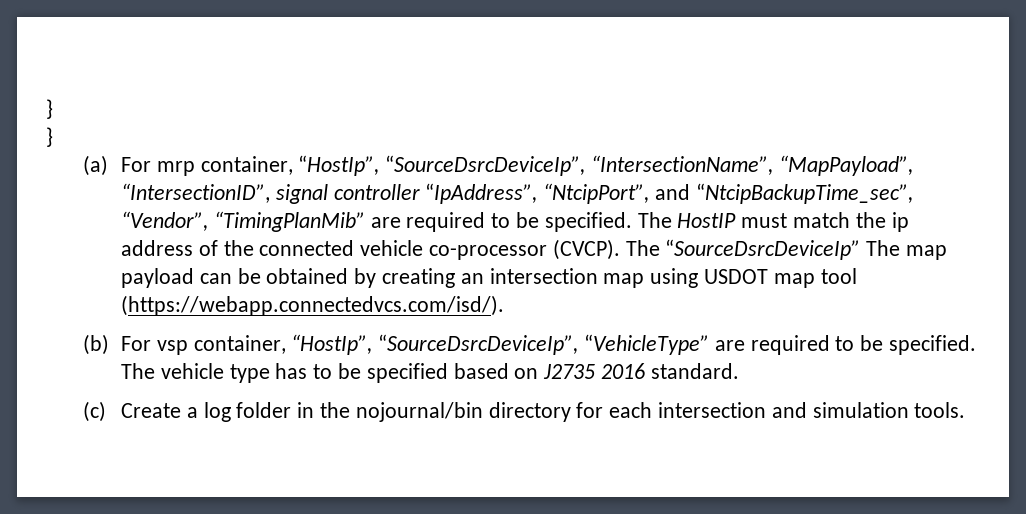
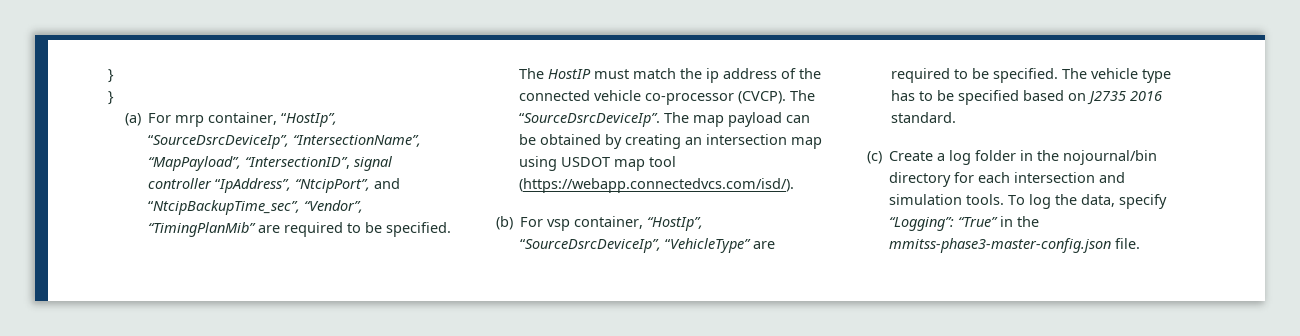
[665,239,861,260] “SourceDsrcDeviceIp” -> [519,113,661,127] “SourceDsrcDeviceIp”.
(966, 410) none -> [1008,194,1168,209] [889,216,1040,231] [889,238,1141,253] To log the data, specify “Logging”: “True” in the mmitss-phase3-master-config.json file.

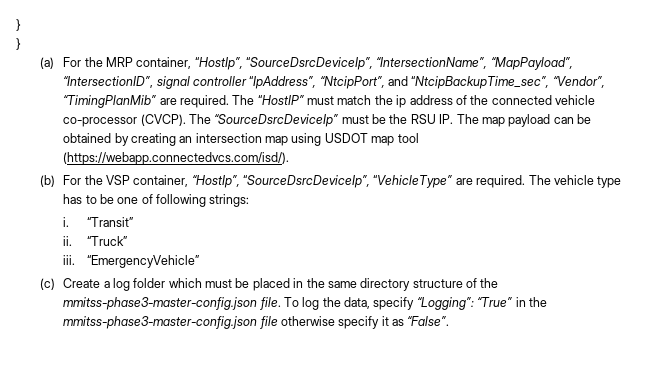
[175,115,205,127] mrp -> [84,57,133,67] the MRP
[284,222,452,237] [519,68,592,79] required to be specified. The HostIP -> [179,95,304,108] required. The “HostIP”
[519,113,661,127] “SourceDsrcDeviceIp”. -> [214,114,454,127] “SourceDsrcDeviceIp” must be the RSU IP.
[547,219,571,231] vsp -> [84,175,130,185] the VSP
[891,68,1059,83] required to be specified. -> [476,175,526,188] required.
[958,90,1163,105] [891,112,957,123] specified based on J2735 2016 standard. -> [117,194,250,207] [63,217,133,227] [63,236,127,246] [63,255,199,268] one of following strings: // i. “Transit” // ii. “Truck” // iii. “EmergencyVehicle”
[1020,150,1158,165] [889,172,1126,187] [889,194,1005,205] in the nojournal/bin directory for each intersection and simulation tools. -> [168,278,499,291] [63,297,281,310] which must be placed in the same directory structure of the mmitss-phase3-master-config.json file.
[1115,238,1141,249] file. -> [259,316,450,329] file otherwise specify it as “False”.

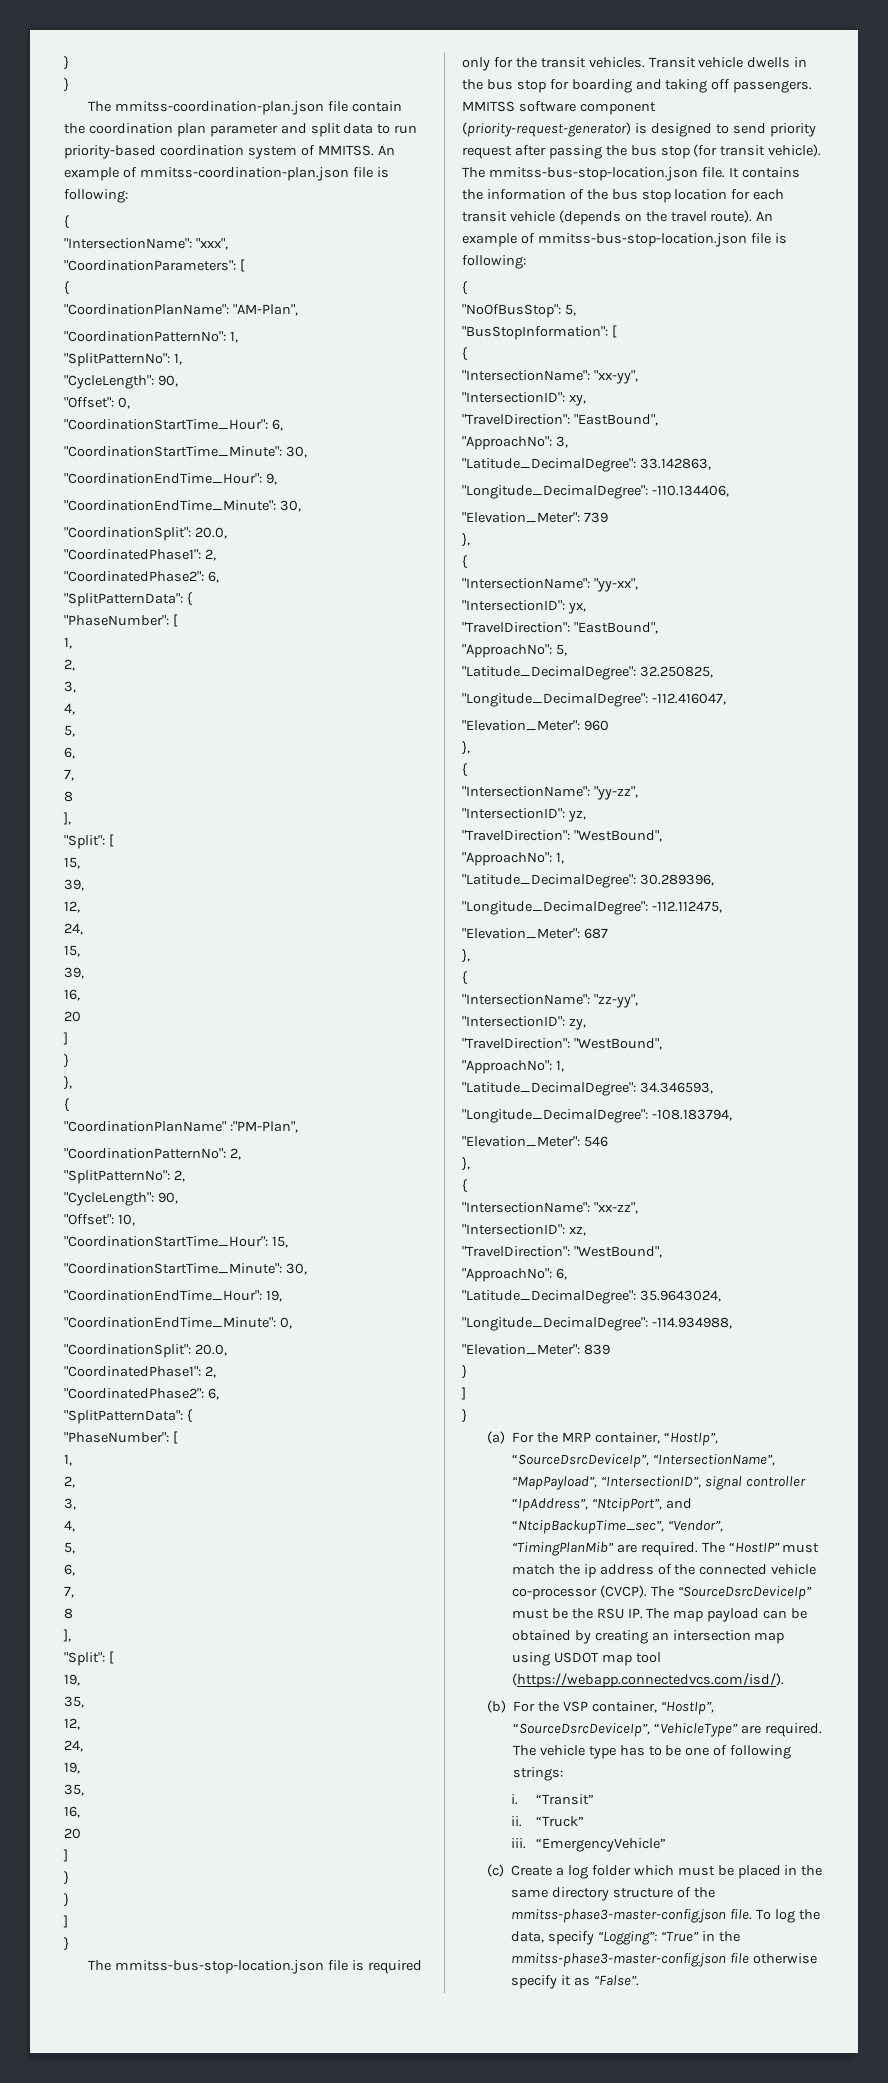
[16,19,21,31] [16,38,21,50] } // } -> [64,56,69,70] [64,78,69,92] [88,101,403,115] [64,123,418,137] [64,145,395,159] [64,167,389,181] [64,189,128,203] [64,215,69,229] [64,238,228,250] [64,259,245,272] [64,281,69,295] [64,304,298,316] [64,331,238,343] [64,353,182,367] [64,375,178,389] [64,397,130,409] [64,419,283,431] [64,446,307,458] [64,473,277,485] [64,500,301,512] [64,527,227,541] [64,549,216,561] [64,571,219,583] [64,592,192,607] [64,614,178,627] [64,637,72,649] [64,659,75,671] [64,681,76,693] [64,703,75,715] [64,725,75,737] [64,747,75,759] [64,769,74,781] [64,791,73,802] [63,812,71,825] [64,834,114,849] [64,857,80,869] [64,879,84,891] [64,901,80,913] [64,923,83,935] [64,945,80,957] [64,967,84,979] [64,989,80,1001] [64,1011,81,1022] [63,1032,68,1045] [64,1054,69,1068] [64,1076,72,1090] [64,1098,69,1112] [64,1121,298,1133] [64,1148,241,1160] [64,1170,185,1184] [64,1192,178,1206] [64,1214,135,1226] [64,1236,288,1248] [64,1263,307,1275] [64,1290,282,1302] [64,1317,292,1329] [64,1344,227,1358] [64,1366,216,1378] [64,1388,219,1400] [64,1409,192,1424] [64,1431,178,1444] [64,1454,72,1466] [64,1476,75,1488] [64,1498,76,1510] [64,1520,75,1532] [64,1542,75,1554] [64,1564,75,1576] [64,1586,74,1598] [64,1608,73,1619] [63,1629,71,1642] [64,1651,114,1666] [64,1674,80,1686] [64,1696,84,1708] [64,1718,80,1730] [64,1740,83,1752] [64,1762,80,1774] [64,1784,84,1796] [64,1806,80,1818] [64,1828,81,1839] [63,1849,68,1862] [64,1871,69,1885] [64,1893,69,1907] [63,1915,68,1928] [64,1937,69,1951] [88,1960,423,1974] [462,57,808,71] [462,79,813,93] [462,101,656,115] [462,122,816,137] [462,144,822,159] [462,167,800,181] [462,189,785,203] [462,210,774,225] [462,233,787,247] [462,255,526,269] [462,281,467,295] [462,304,576,318] [462,325,617,340] [462,347,467,361] [462,370,638,384] [462,392,586,406] [462,414,658,426] [462,436,568,450] [462,458,711,472] [462,485,729,499] [462,512,608,523] [462,533,470,547] [462,555,467,569] [462,578,638,592] [462,600,586,614] [462,622,658,634] [462,644,567,658] [462,666,713,680] [462,693,726,707] [462,720,609,731] [462,741,470,755] [462,763,467,777] [462,786,638,800] [462,808,586,822] [462,830,662,842] [462,852,564,866] [462,874,714,888] [462,901,722,915] [462,928,608,939] [462,949,470,963] [462,971,467,985] [462,994,638,1008] [462,1016,586,1030] [462,1038,662,1050] [462,1060,564,1074] [462,1082,713,1096] [462,1109,732,1123] [462,1136,608,1147] [462,1157,470,1171] [462,1179,467,1193] [462,1202,638,1214] [462,1224,586,1236] [462,1246,662,1258] [462,1268,567,1282] [462,1290,721,1304] [462,1317,732,1331] [462,1344,610,1355] [462,1365,467,1379] [461,1387,466,1400] [462,1409,467,1423] } // } // The mmitss-coordination-plan.json file contain the coordination plan parameter and split data to run priority-based coordination system of MMITSS. An example of mmitss-coordination-plan.json file is following: // { // "IntersectionName": "xxx", // "CoordinationParameters": [ // { // "CoordinationPlanName": "AM-Plan", // "CoordinationPatternNo": 1, // "SplitPatternNo": 1, // "CycleLength": 90, // "Offset": 0, // "CoordinationStartTime_Hour": 6, // "CoordinationStartTime_Minute": 30, // "CoordinationEndTime_Hour": 9, // "CoordinationEndTime_Minute": 30, // "CoordinationSplit": 20.0, // "CoordinatedPhase1": 2, // "CoordinatedPhase2": 6, // "SplitPatternData": { // "PhaseNumber": [ // 1, // 2, // 3, // 4, // 5, // 6, // 7, // 8 // ], // "Split": [ // 15, // 39, // 12, // 24, // 15, // 39, // 16, // 20 // ] // } // }, // { // "CoordinationPlanName" :"PM-Plan", // "CoordinationPatternNo": 2, // "SplitPatternNo": 2, // "CycleLength": 90, // "Offset": 10, // "CoordinationStartTime_Hour": 15, // "CoordinationStartTime_Minute": 30, // "CoordinationEndTime_Hour": 19, // "CoordinationEndTime_Minute": 0, // "CoordinationSplit": 20.0, // "CoordinatedPhase1": 2, // "CoordinatedPhase2": 6, // "SplitPatternData": { // "PhaseNumber": [ // 1, // 2, // 3, // 4, // 5, // 6, // 7, // 8 // ], // "Split": [ // 19, // 35, // 12, // 24, // 19, // 35, // 16, // 20 // ] // } // } // ] // } // The mmitss-bus-stop-location.json file is required only for the transit vehicles. Transit vehicle dwells in the bus stop for boarding and taking off passengers. MMITSS software component (priority-request-generator) is designed to send priority request after passing the bus stop (for transit vehicle). The mmitss-bus-stop-location.json file. It contains the information of the bus stop location for each transit vehicle (depends on the travel route). An example of mmitss-bus-stop-location.json file is following: // { // "NoOfBusStop": 5, // "BusStopInformation": [ // { // "IntersectionName": "xx-yy", // "IntersectionID": xy, // "TravelDirection": "EastBound", // "ApproachNo": 3, // "Latitude_DecimalDegree": 33.142863, // "Longitude_DecimalDegree": -110.134406, // "Elevation_Meter": 739 // }, // { // "IntersectionName": "yy-xx", // "IntersectionID": yx, // "TravelDirection": "EastBound", // "ApproachNo": 5, // "Latitude_DecimalDegree": 32.250825, // "Longitude_DecimalDegree": -112.416047, // "Elevation_Meter": 960 // }, // { // "IntersectionName": "yy-zz", // "IntersectionID": yz, // "TravelDirection": "WestBound", // "ApproachNo": 1, // "Latitude_DecimalDegree": 30.289396, // "Longitude_DecimalDegree": -112.112475, // "Elevation_Meter": 687 // }, // { // "IntersectionName": "zz-yy", // "IntersectionID": zy, // "TravelDirection": "WestBound", // "ApproachNo": 1, // "Latitude_DecimalDegree": 34.346593, // "Longitude_DecimalDegree": -108.183794, // "Elevation_Meter": 546 // }, // { // "IntersectionName": "xx-zz", // "IntersectionID": xz, // "TravelDirection": "WestBound", // "ApproachNo": 6, // "Latitude_DecimalDegree": 35.9643024, // "Longitude_DecimalDegree": -114.934988, // "Elevation_Meter": 839 // } // ] // }

